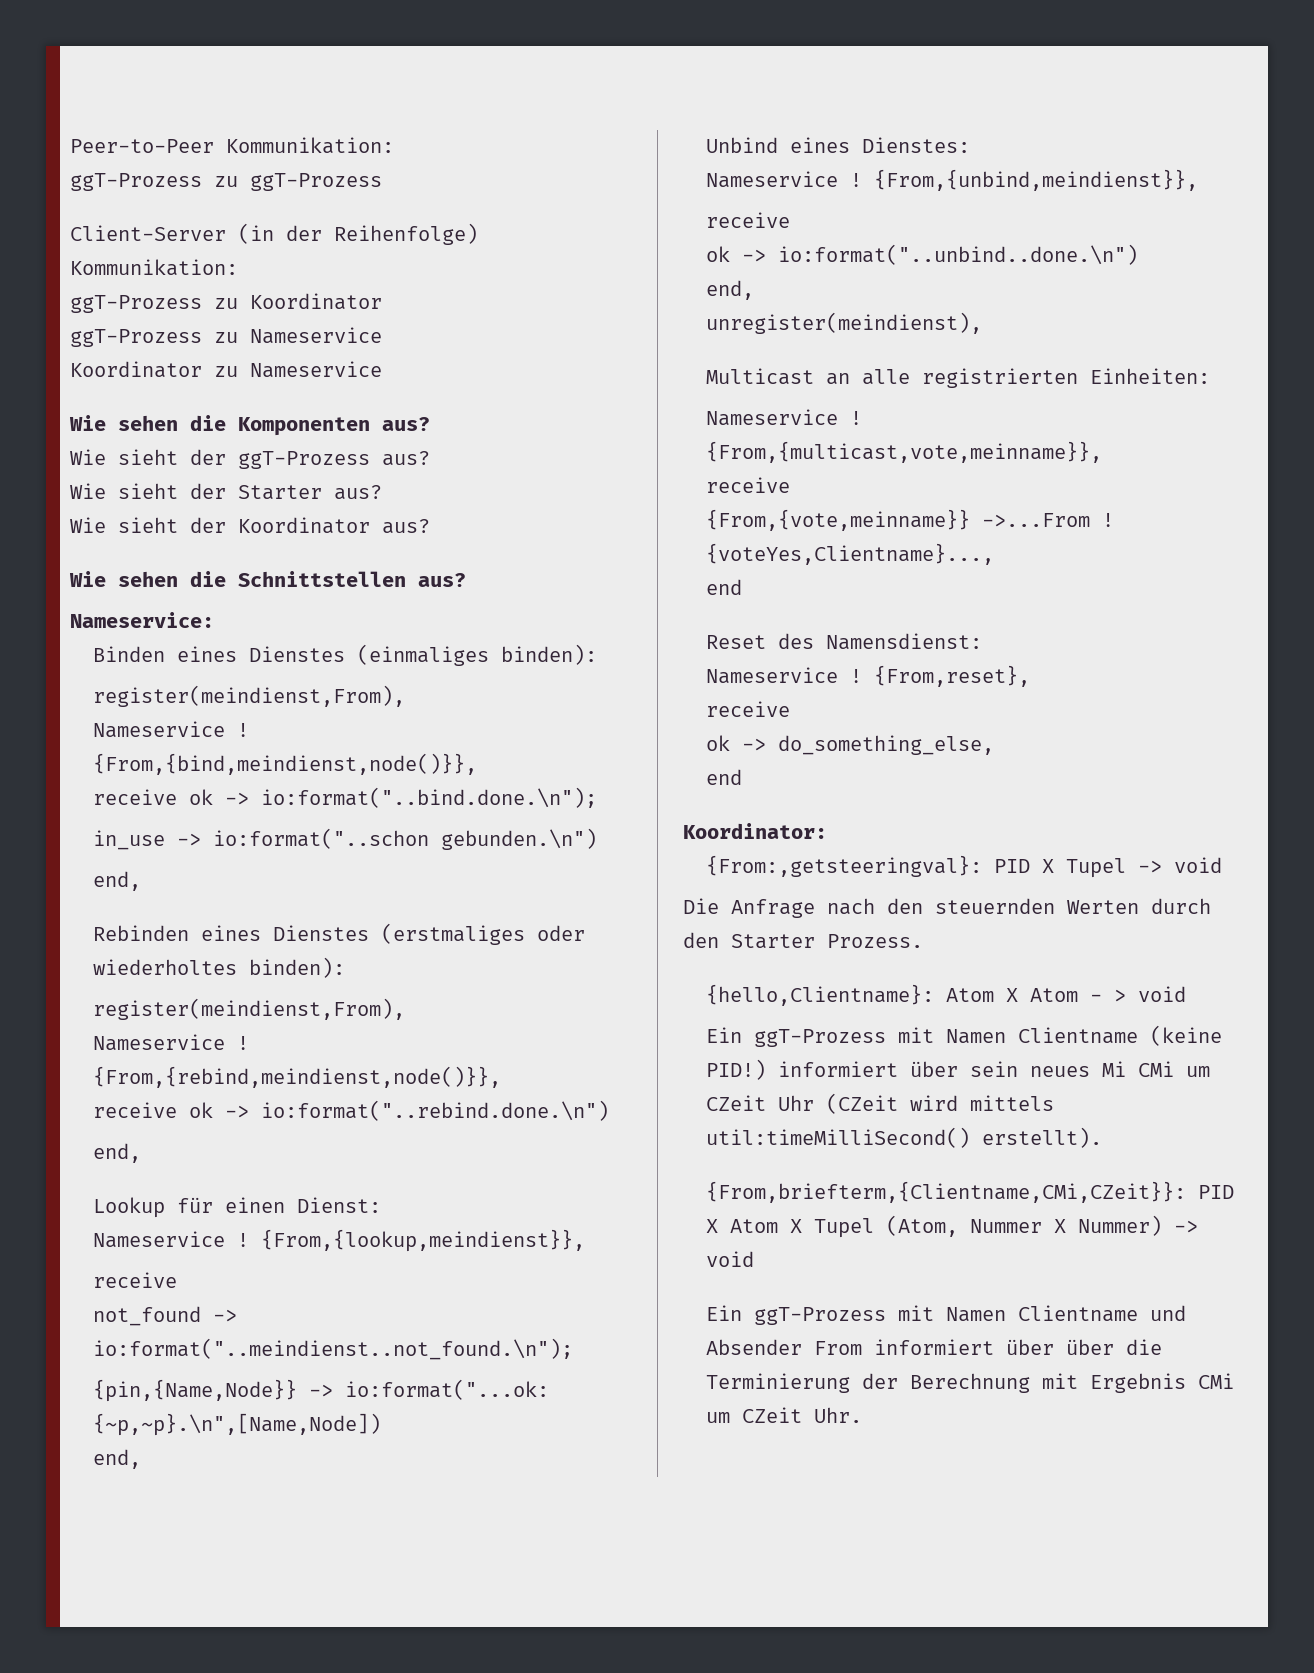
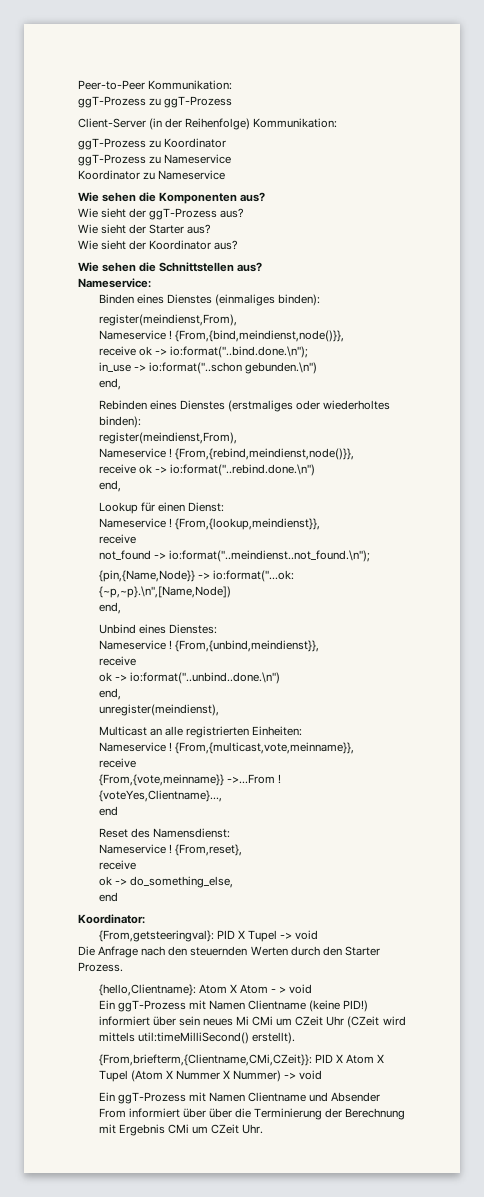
[706,855,983,877] {From:,getsteeringval}: -> [98,930,214,942] {From,getsteeringval}:
[886,1215,959,1237] (Atom, -> [130,1070,173,1082] (Atom X

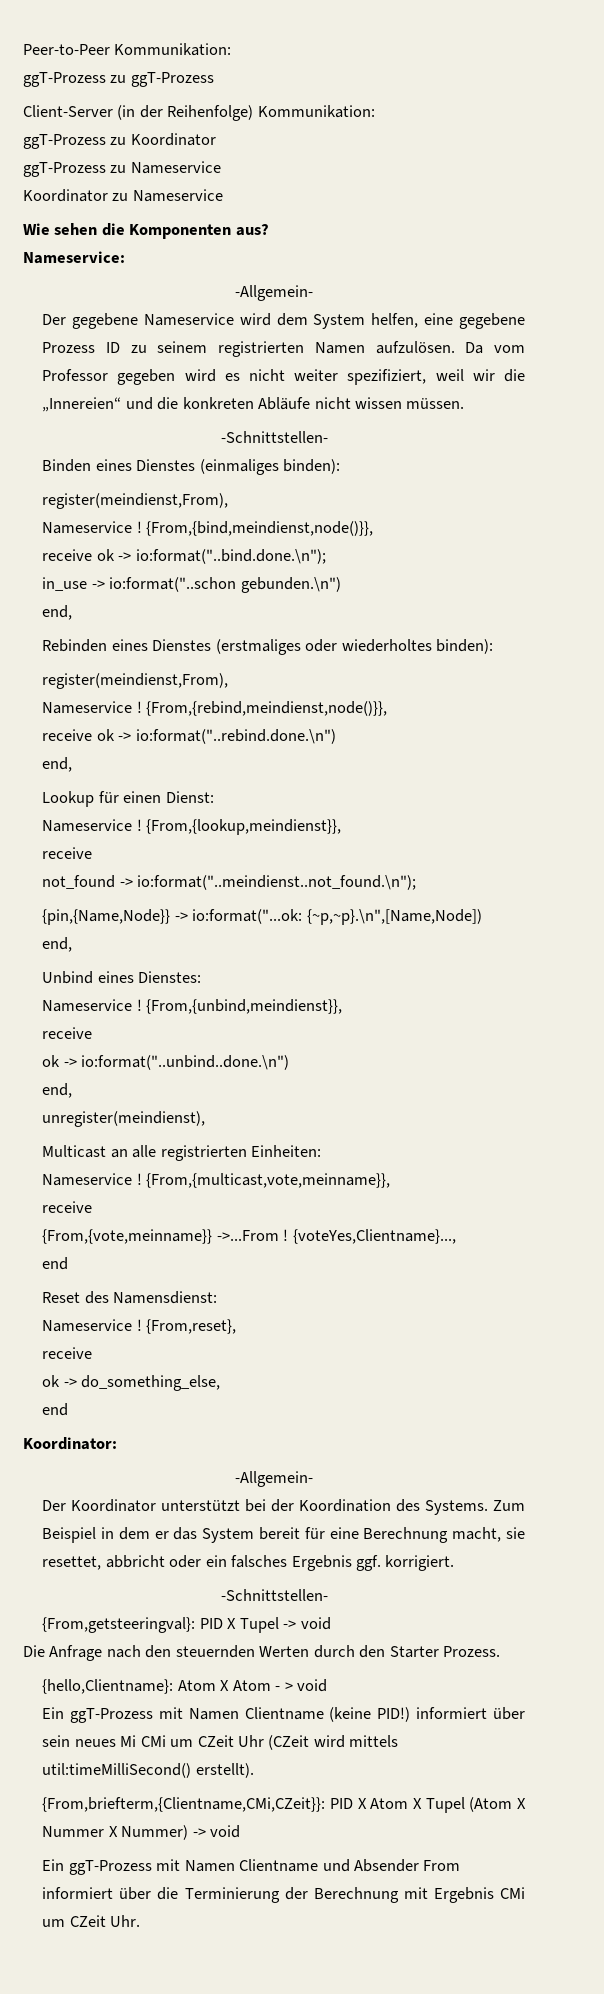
[78,208,245,220] [78,224,212,234] [78,240,239,250] [78,262,263,272] [78,278,151,288] Wie sieht der ggT-Prozess aus? // Wie sieht der Starter aus? // Wie sieht der Koordinator aus? // Wie sehen die Schnittstellen aus? // Nameservice: -> [23,251,125,264] [235,285,313,301] [42,313,525,329] [42,341,525,357] [42,369,525,385] [42,397,465,412] [220,431,328,443] Nameservice: // -Allgemein- // Der gegebene Nameservice wird dem System helfen, eine gegebene Prozess ID zu seinem registrierten Namen aufzulösen. Da vom Professor gegeben wird es nicht weiter spezifiziert, weil wir die „Innereien“ und die konkreten Abläufe nicht wissen müssen. // -Schnittstellen-
(145, 919) none -> [235,1471,313,1487] [42,1499,526,1515] [42,1527,525,1543] [42,1555,455,1571] [220,1589,328,1601] // -Allgemein- // Der Koordinator unterstützt bei der Koordination des Systems. Zum Beispiel in dem er das System bereit für eine Berechnung macht, sie resettet, abbricht oder ein falsches Ergebnis ggf. korrigiert. // -Schnittstellen-
[208,1108,232,1118] über -> (152, 1893) none

